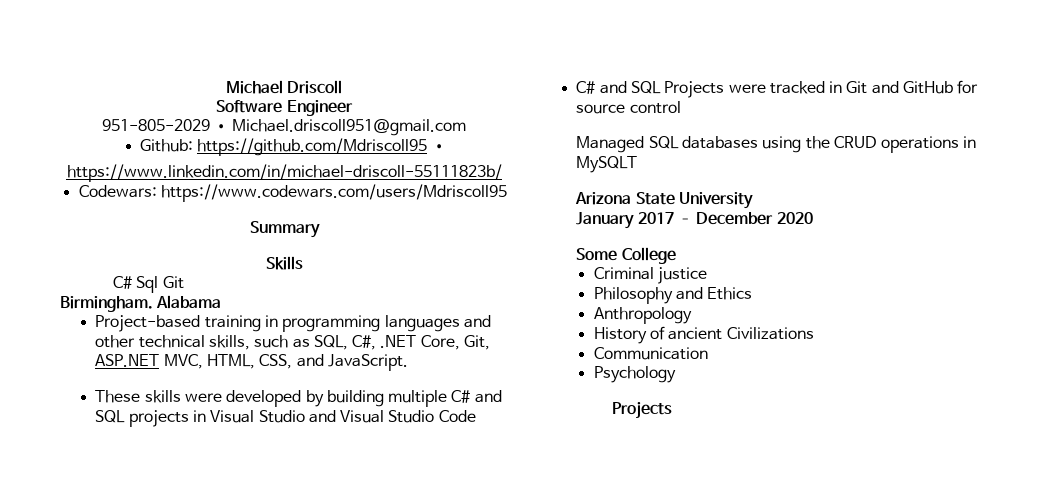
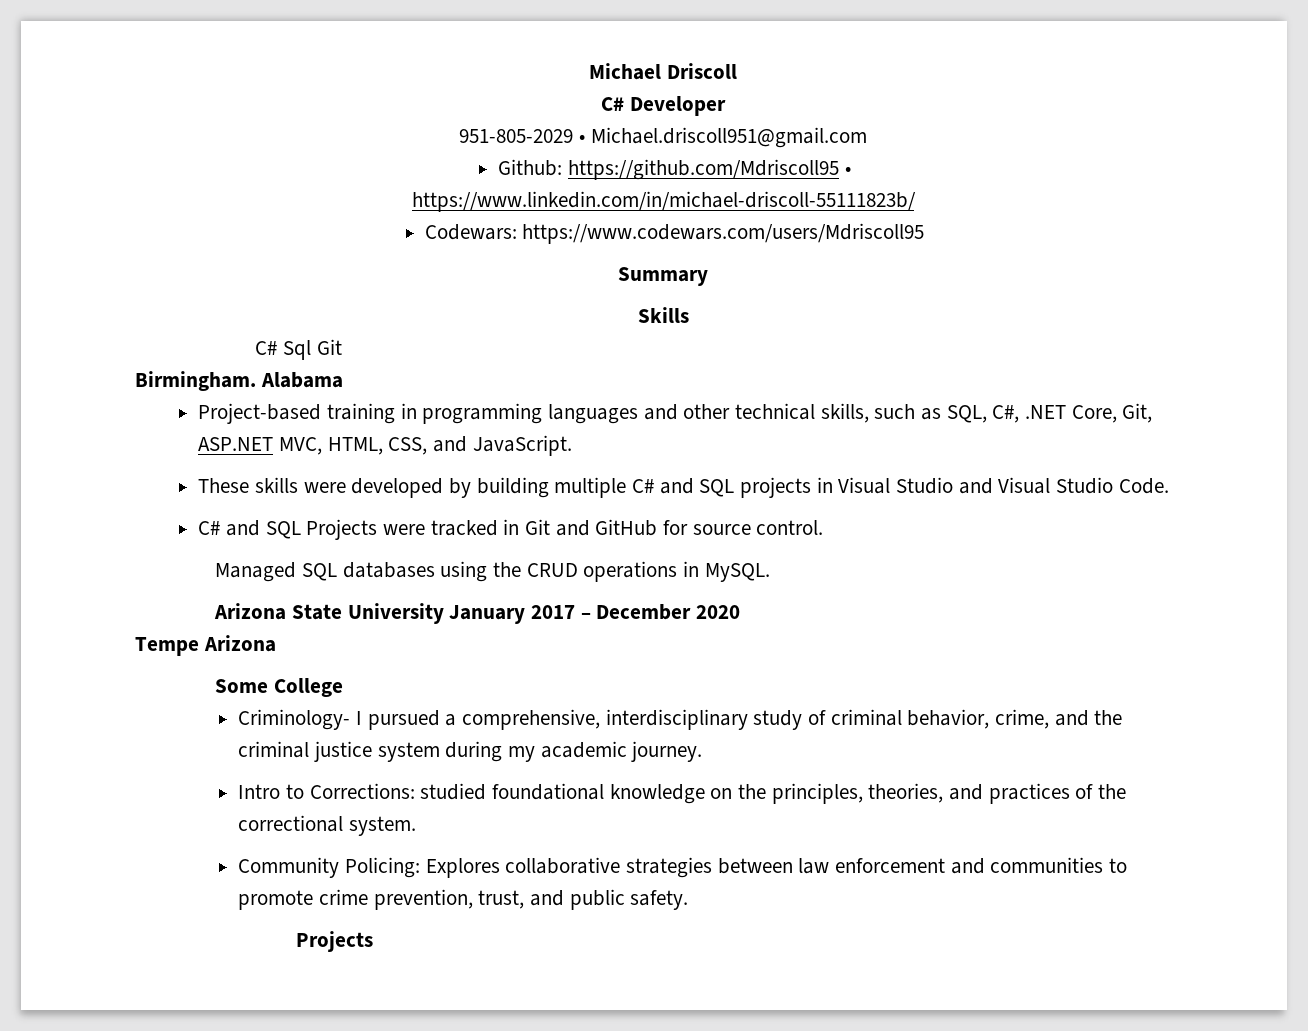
[216,100,353,116] Software Engineer -> [601,96,726,116] C# Developer
[438,410,476,422] Code -> [1118,478,1169,494] Code.
[629,101,681,114] control -> [756,520,824,535] control.
[576,156,638,173] MySQLT -> [704,563,770,582] MySQL.
(753, 200) // -> (444, 613) none
(813, 218) none -> [135,635,276,656] // Tempe Arizona
[593,267,708,284] [593,287,753,304] [593,307,692,324] [593,326,814,344] [593,347,708,360] [593,366,676,383] Criminal justice // Philosophy and Ethics // Anthropology // History of ancient Civilizations // Communication // Psychology -> [238,709,1123,730] [238,741,703,762] [238,783,1127,804] [238,815,417,836] [238,857,1128,878] [238,889,689,910] Criminology- I pursued a comprehensive, interdisciplinary study of criminal behavior, crime, and the criminal justice system during my academic journey. // Intro to Corrections: studied foundational knowledge on the principles, theories, and practices of the correctional system. // Community Policing: Explores collaborative strategies between law enforcement and communities to promote crime prevention, trust, and public safety.

